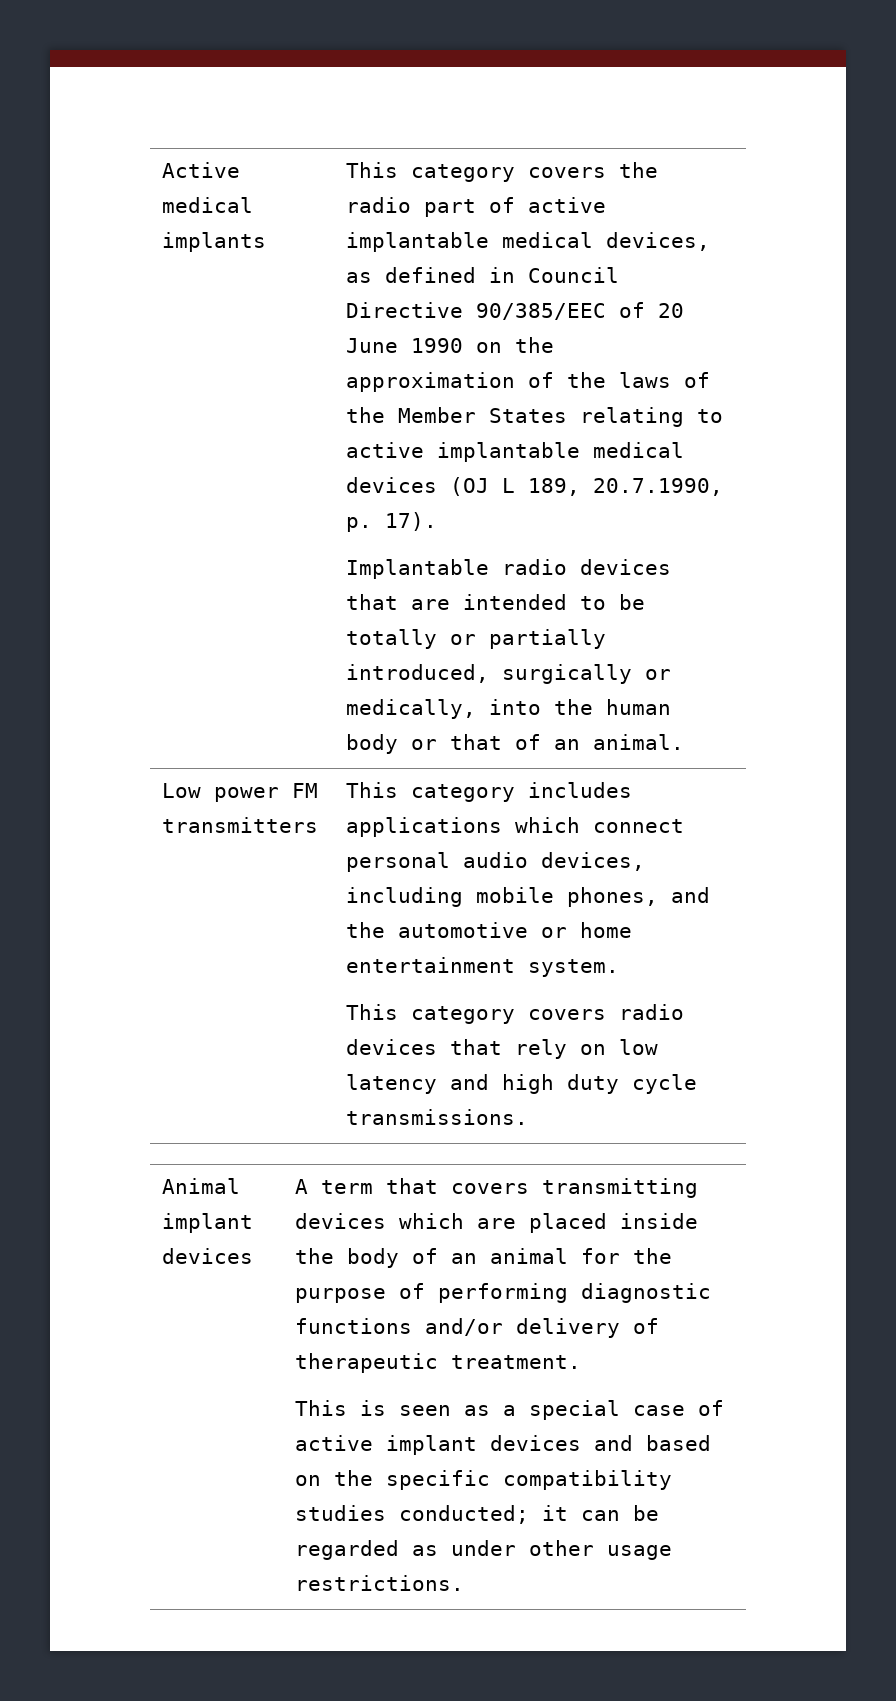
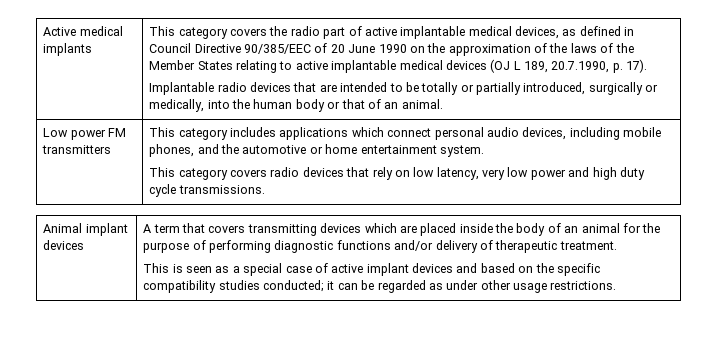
[346,1074,438,1094] latency -> [436,167,566,180] latency, very low power

